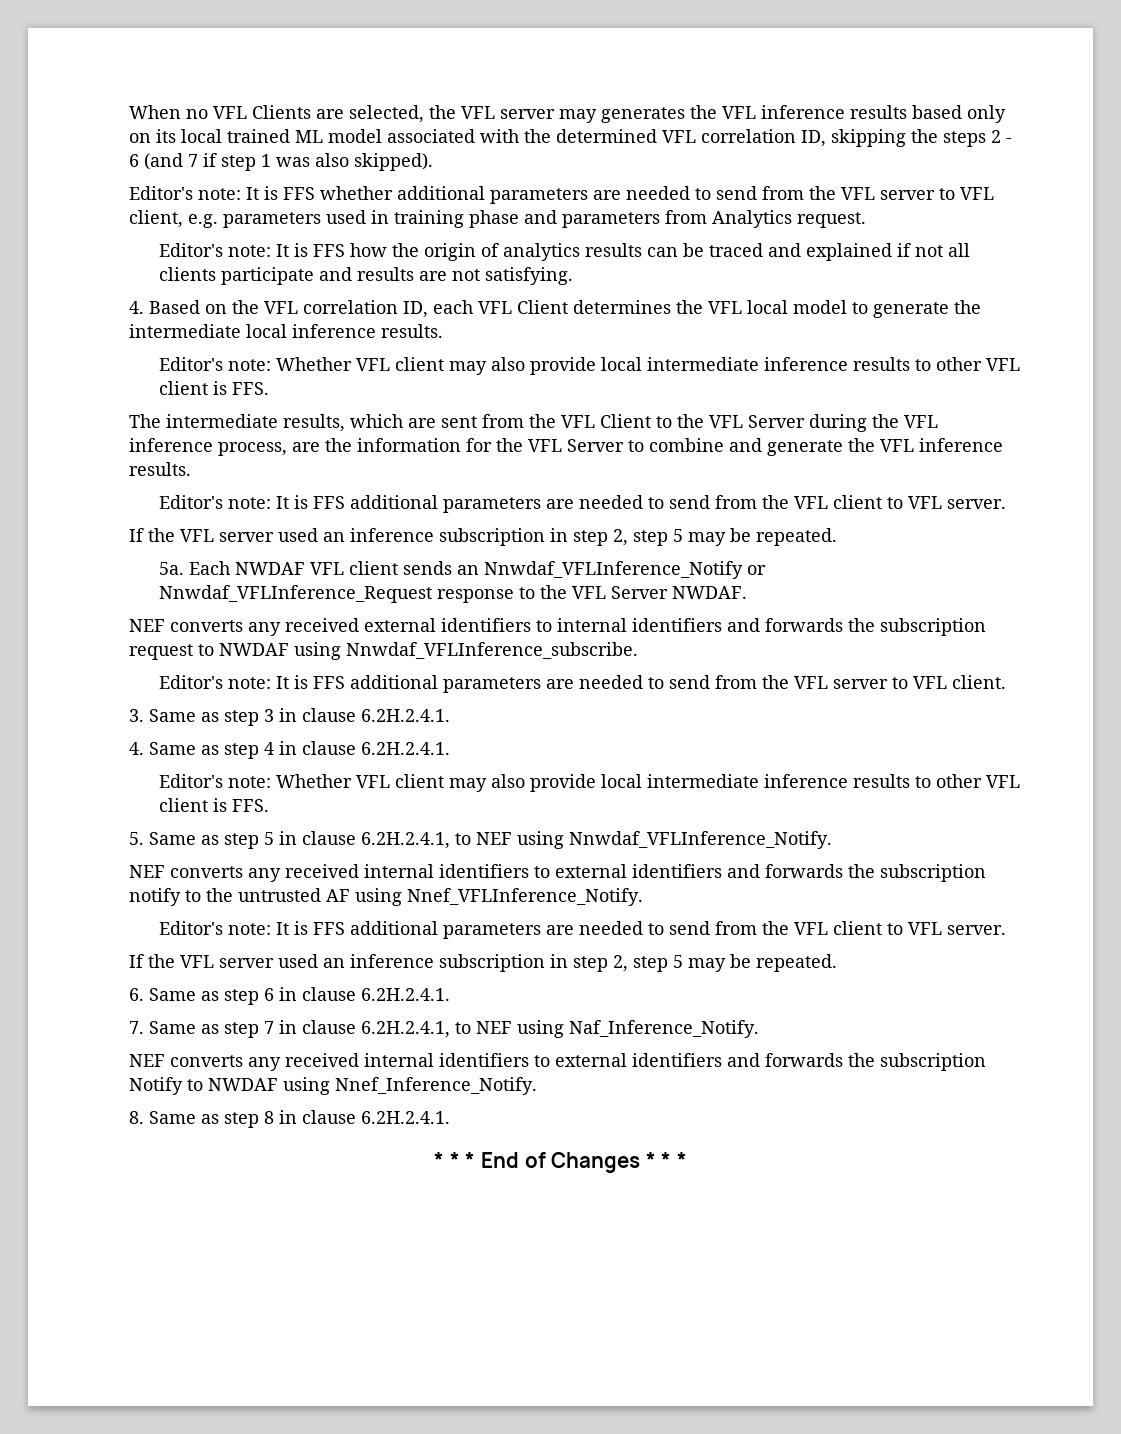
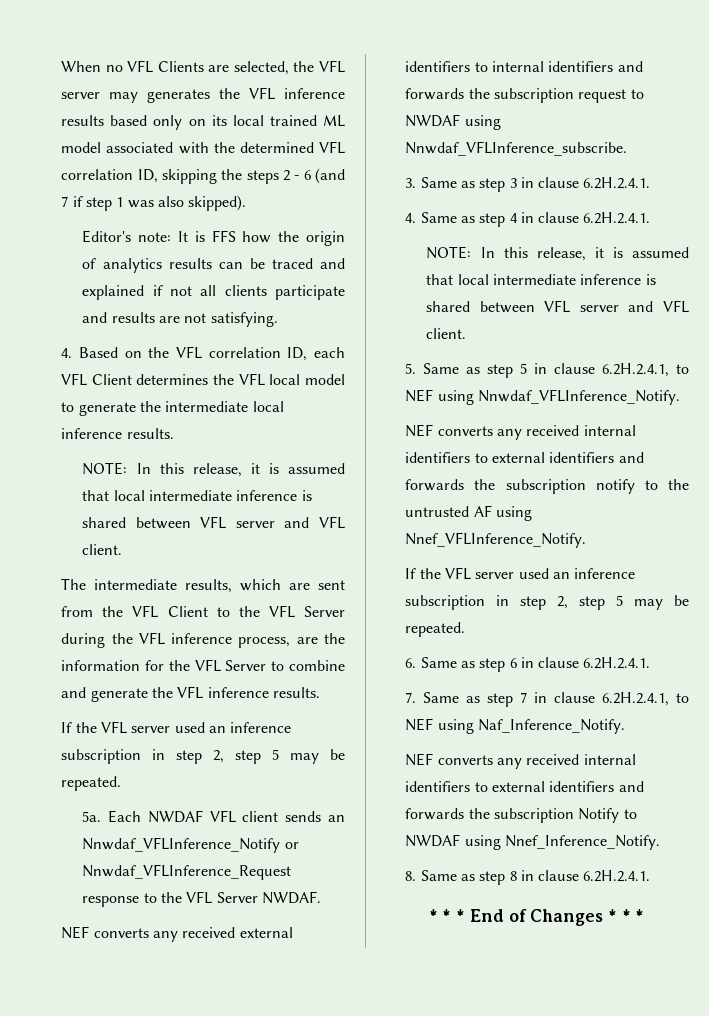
[129,186,995,204] [129,210,867,228] // Editor's note: It is FFS whether additional parameters are needed to send from the VFL server to VFL client, e.g. parameters used in training phase and parameters from Analytics request. -> (247, 203) none
[158,357,1020,375] [158,381,269,395] Editor's note: Whether VFL client may also provide local intermediate inference results to other VFL client is FFS. -> [82,462,345,477] [82,490,312,501] [82,516,345,529] [82,544,123,555] NOTE: In this release, it is assumed that local intermediate inference is shared between VFL server and VFL client.
[158,495,1006,513] // Editor's note: It is FFS additional parameters are needed to send from the VFL client to VFL server. -> (320, 692) none
[158,675,1006,693] // Editor's note: It is FFS additional parameters are needed to send from the VFL server to VFL client. -> (628, 148) none
[158,774,1020,792] [158,798,269,812] Editor's note: Whether VFL client may also provide local intermediate inference results to other VFL client is FFS. -> [426,246,689,261] [426,274,656,285] [426,300,689,313] [426,328,467,339] NOTE: In this release, it is assumed that local intermediate inference is shared between VFL server and VFL client.
[158,921,1006,939] // Editor's note: It is FFS additional parameters are needed to send from the VFL client to VFL server. -> (587, 540) none

